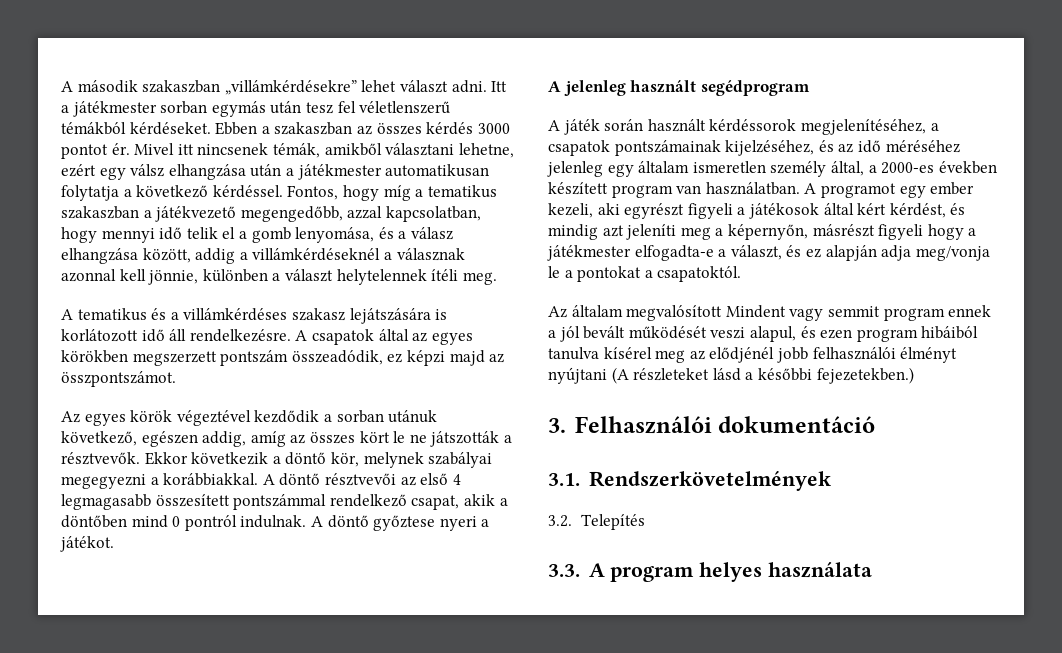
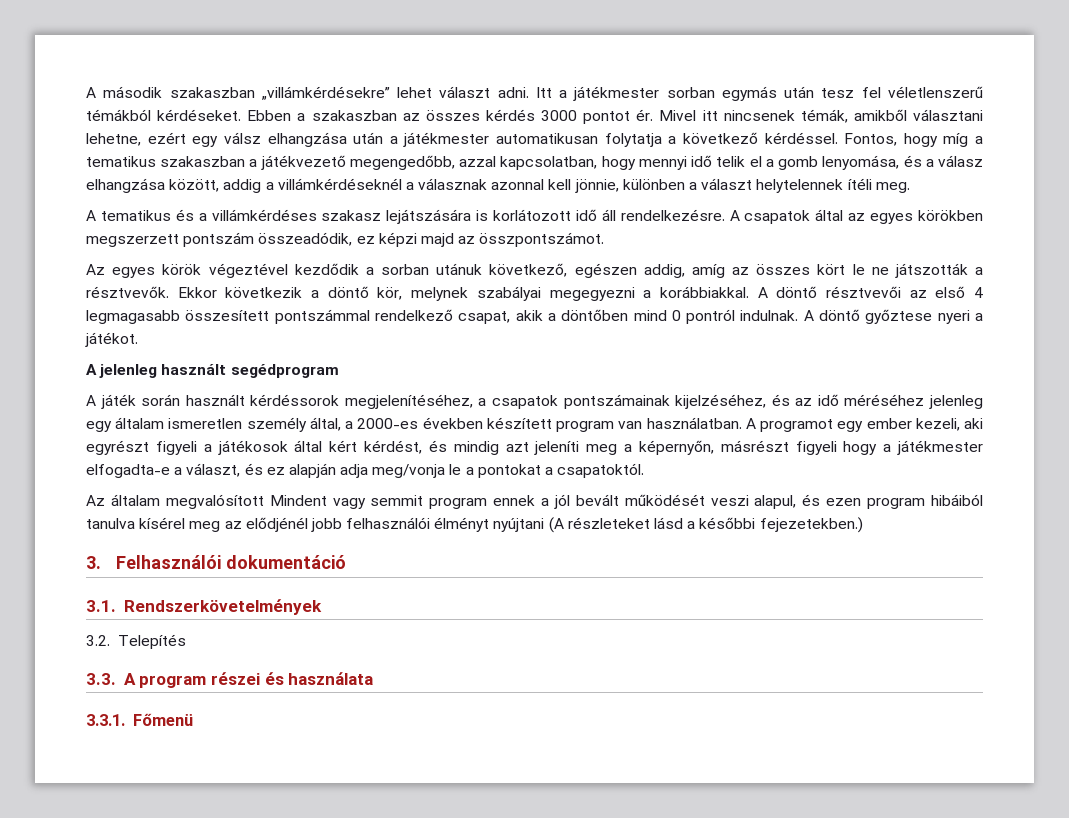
[699,562,763,582] helyes -> [210,672,284,685] részei és
(872, 570) none -> [86,713,193,726] // 3.3.1. Főmenü

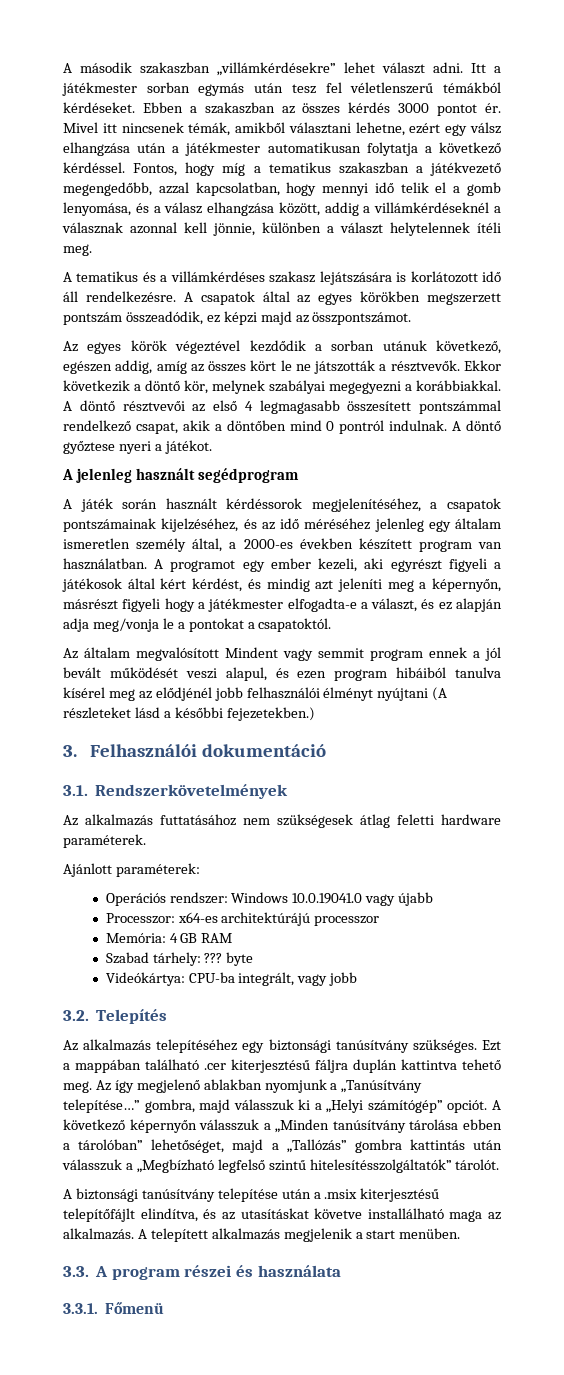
[86,634,186,649] 3.2. Telepítés -> [63,814,501,828] [63,834,146,848] [63,863,200,877] [105,892,434,906] [105,912,380,926] [105,933,233,943] [105,952,254,966] [105,972,358,986] [63,1009,168,1024] [63,1039,501,1053] [63,1059,501,1073] [63,1079,423,1093] [63,1099,501,1113] [63,1119,502,1133] [63,1139,502,1153] [62,1159,500,1173] [63,1188,440,1202] [63,1208,501,1222] [63,1228,461,1242] Az alkalmazás futtatásához nem szükségesek átlag feletti hardware paraméterek. // Ajánlott paraméterek: // Operációs rendszer: Windows 10.0.19041.0 vagy újabb // Processzor: x64-es architektúrájú processzor // Memória: 4 GB RAM // Szabad tárhely: ??? byte // Videókártya: CPU-ba integrált, vagy jobb // 3.2. Telepítés // Az alkalmazás telepítéséhez egy biztonsági tanúsítvány szükséges. Ezt a mappában található .cer kiterjesztésű fáljra duplán kattintva tehető meg. Az így megjelenő ablakban nyomjunk a „Tanúsítvány telepítése…” gombra, majd válasszuk ki a „Helyi számítógép” opciót. A következő képernyőn válasszuk a „Minden tanúsítvány tárolása ebben a tárolóban” lehetőséget, majd a „Tallózás” gombra kattintás után válasszuk a „Megbízható legfelső szintű hitelesítésszolgáltatók” tárolót. // A biztonsági tanúsítvány telepítése után a .msix kiterjesztésű telepítőfájlt elindítva, és az utasításkat követve installálható maga az alkalmazás. A telepített alkalmazás megjelenik a start menüben.

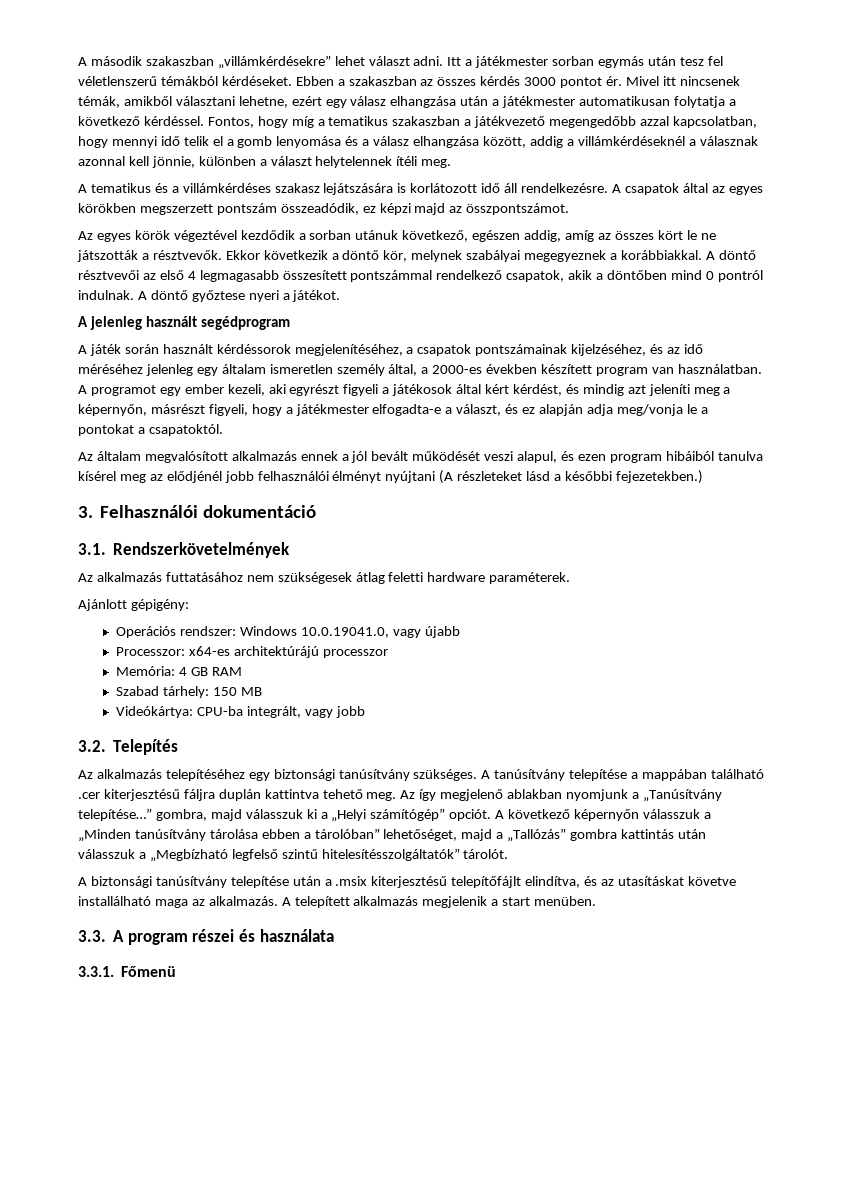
[469,122,501,134] válsz -> [350,96,387,106] válasz
[63,182,152,196] megengedőbb, -> [549,116,637,128] megengedőbb
[63,202,131,216] lenyomása, -> [276,136,342,148] lenyomása
[329,381,401,394] megegyezni -> [524,250,607,262] megegyeznek
[135,422,178,434] csapat, -> [506,270,565,282] csapatok,
[122,598,161,612] figyeli -> [208,404,248,416] figyeli,
[225,647,423,661] Mindent vagy semmit program -> [231,451,297,461] alkalmazás
[115,863,200,877] paraméterek: -> [130,599,189,611] gépigény:
[292,893,363,904] 10.0.19041.0 -> [300,627,389,638] 10.0.19041.0,
[204,952,254,966] ??? byte -> [212,687,262,696] 150 MB
[481,1040,501,1051] Ezt -> [481,769,628,781] A tanúsítvány telepítése

